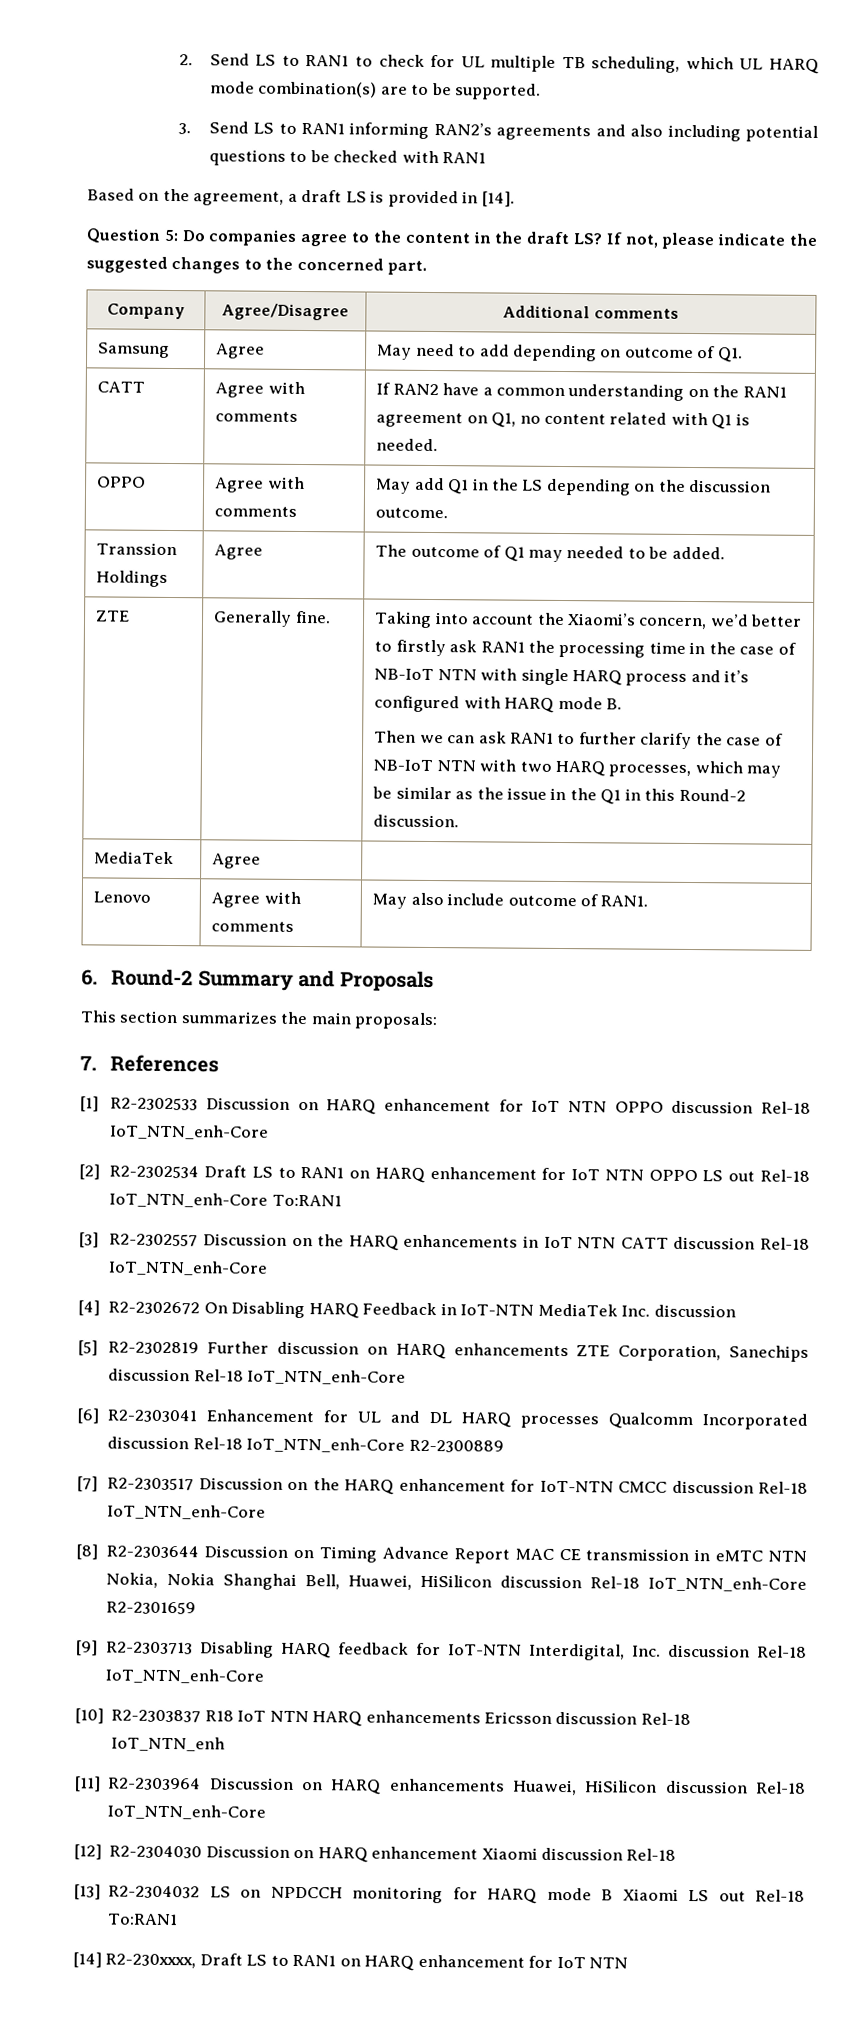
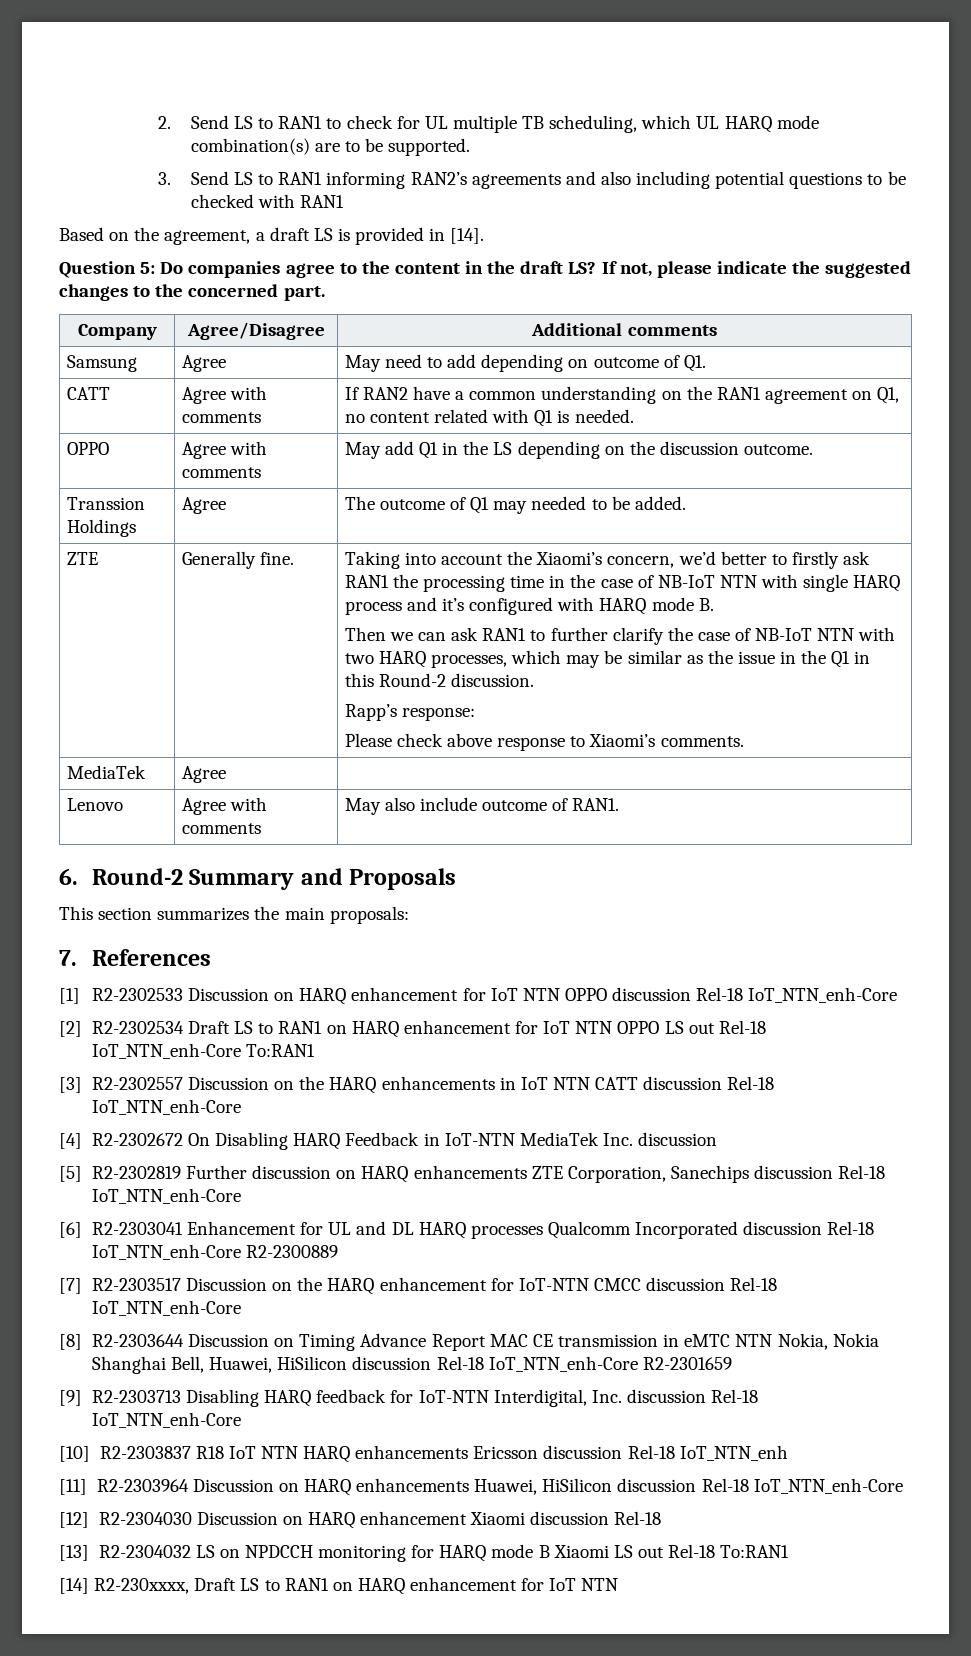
(460, 821) none -> [344,704,475,721] [344,733,744,751] // Rapp’s response: // Please check above response to Xiaomi’s comments.

